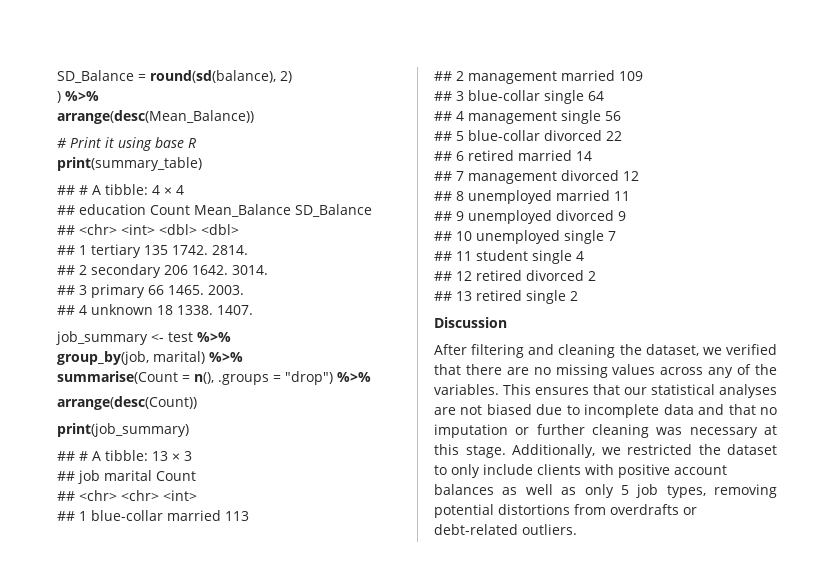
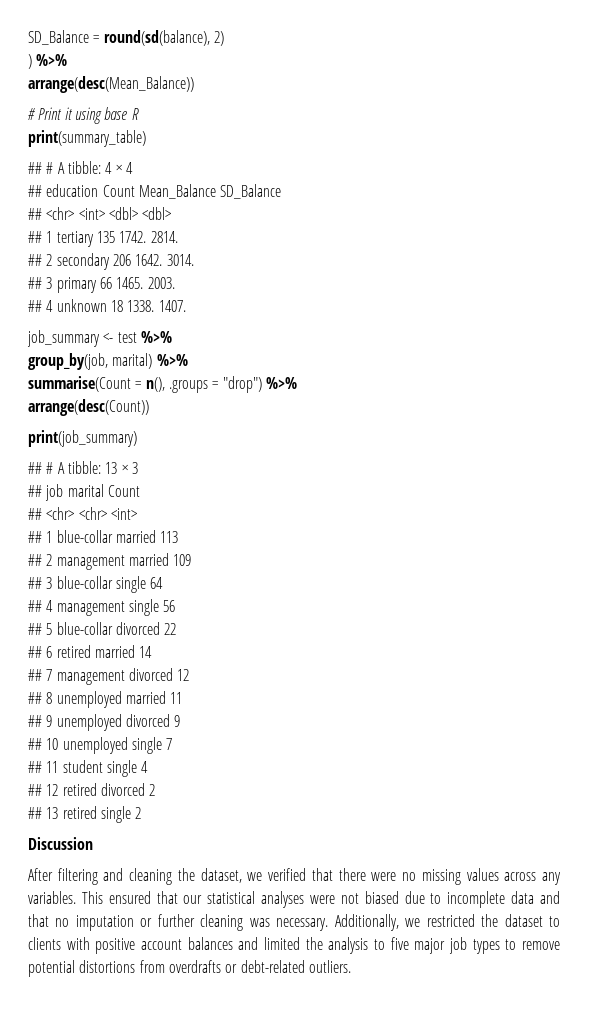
[506,367,529,375] are -> [371,872,397,881] were
[737,364,777,375] of the -> (561, 878) none
[535,387,589,395] ensures -> [108,891,151,904] ensured
[434,407,456,415] are -> [310,895,335,904] were
[689,425,777,438] [434,444,506,458] necessary at this stage. -> [276,918,329,931] necessary.
[451,464,533,478] only include -> (560, 921) none
[502,484,777,498] as well as only 5 job types, removing -> [238,937,561,954] and limited the analysis to five major job types to remove

